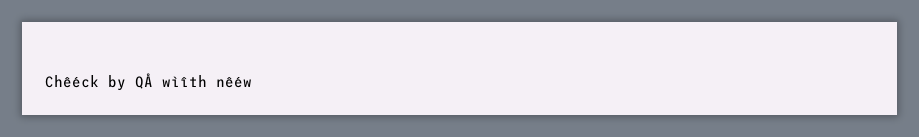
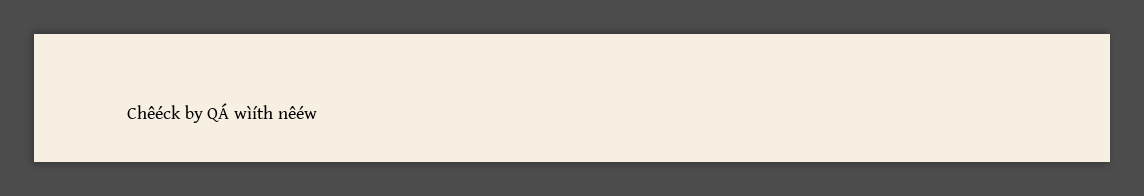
[135,73,207,89] QÅ wìîth -> [207,103,274,122] QÁ wìíth

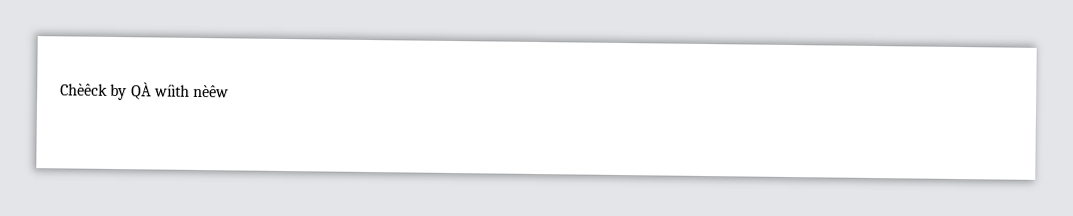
[127,103,317,123] Chêéck by QÁ wìíth nêéw -> [60,82,230,101] Chèêck by QÀ wíìth nèêw

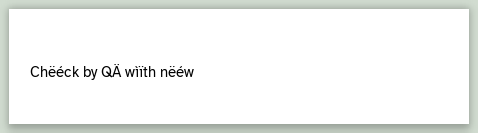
[60,82,230,101] Chèêck by QÀ wíìth nèêw -> [30,64,194,80] Chëéck by QÄ wìïth nëéw

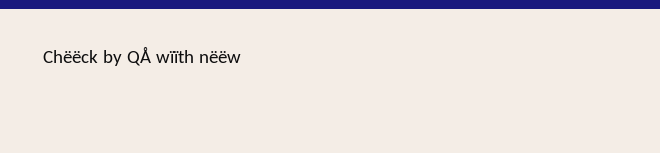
[30,64,194,80] Chëéck by QÄ wìïth nëéw -> [43,46,241,66] Chëëck by QÅ wïïth nëëw

